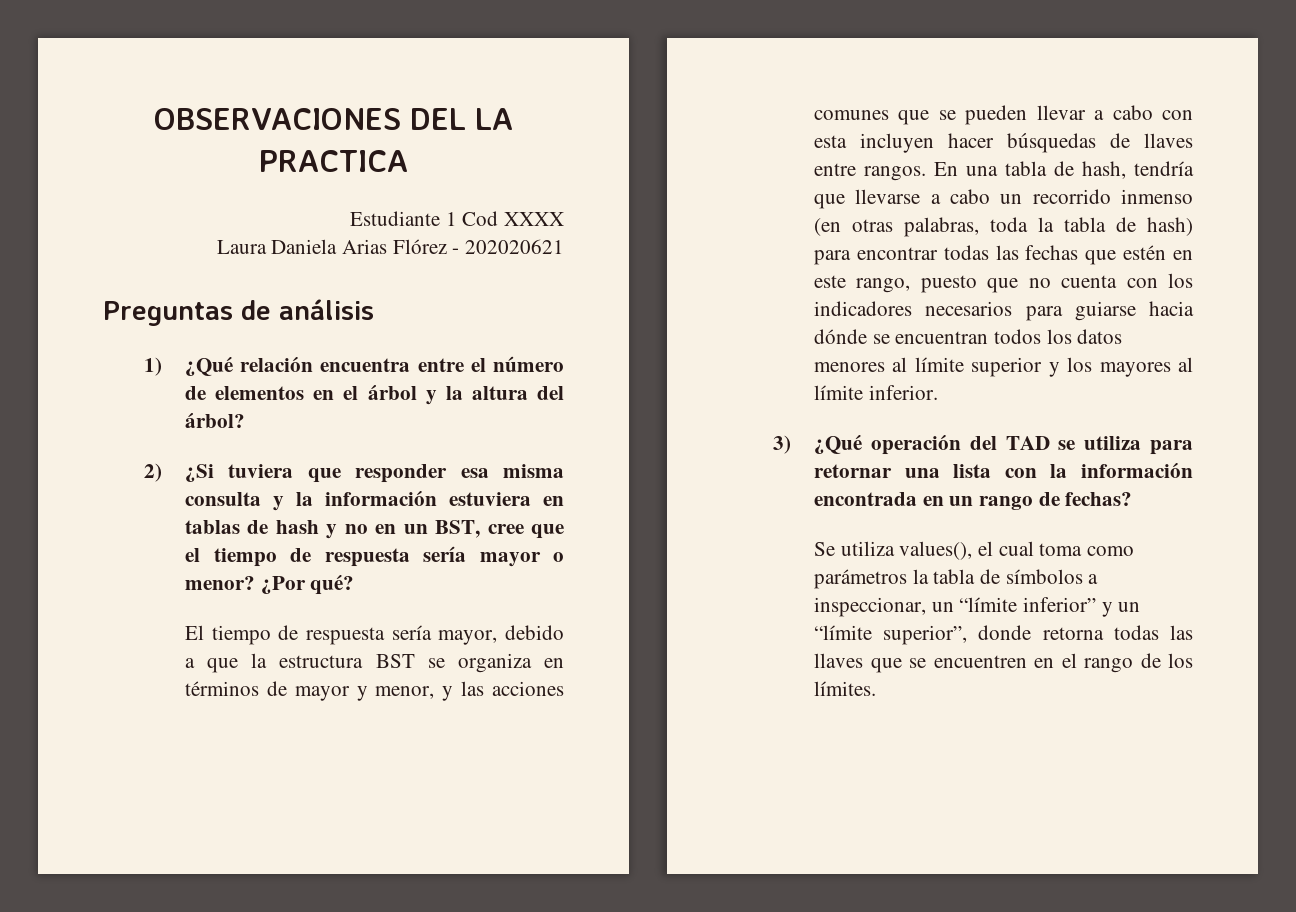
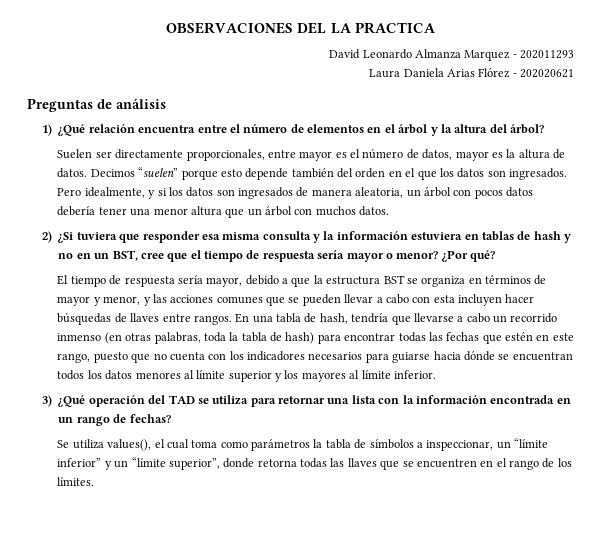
[349,211,564,226] Estudiante 1 Cod XXXX -> [329,49,574,61] David Leonardo Almanza Marquez - 202011293
(246, 420) none -> [57,148,566,161] [57,167,568,180] [57,187,534,199] [57,206,390,218] // Suelen ser directamente proporcionales, entre mayor es el número de datos, mayor es la altura de datos. Decimos “suelen” porque esto depende también del orden en el que los datos son ingresados. Pero idealmente, y si los datos son ingresados de manera aleatoria, un árbol con pocos datos debería tener una menor altura que un árbol con muchos datos.

